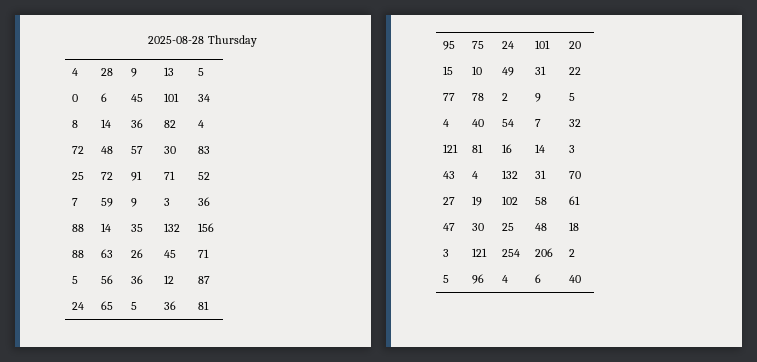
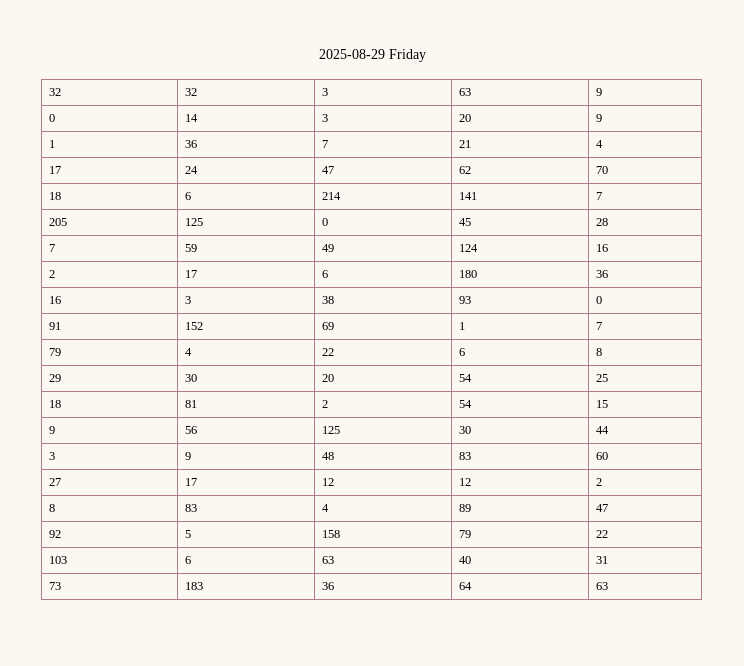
[148,35,257,47] [72,68,79,76] [101,68,114,76] [131,68,138,77] [164,67,175,76] [198,68,205,76] [72,94,79,102] [101,93,108,102] [131,94,144,102] [164,93,180,102] [198,94,211,102] [72,120,79,128] [101,119,112,128] [131,119,144,128] [164,120,177,128] [198,120,205,128] [72,146,85,154] [101,146,114,154] [131,146,144,154] [164,146,177,154] [198,146,211,154] [72,172,85,180] [101,172,114,180] [131,171,143,181] [164,171,176,180] [198,172,211,180] [72,198,79,206] [101,198,114,207] [131,198,138,207] [164,198,171,206] [198,197,211,206] [72,224,85,232] [101,223,112,232] [131,224,144,232] [164,223,181,232] [198,223,215,232] [72,250,85,258] [101,249,114,258] [131,249,144,258] [164,250,177,258] [198,249,210,258] [72,276,79,284] [101,275,114,284] [131,275,144,284] [164,275,175,284] [198,276,211,284] [72,302,85,310] [101,301,114,310] [131,302,138,310] [164,301,177,310] [198,301,210,310] [443,41,456,50] [472,41,485,49] [502,41,515,49] [535,40,551,49] [569,41,582,49] [443,66,454,75] [472,66,483,75] [502,67,515,76] [535,66,547,75] [569,67,582,75] [443,93,456,101] [472,93,485,101] [502,93,509,101] [535,93,542,102] [569,93,576,101] [443,119,450,127] [472,119,485,127] [502,119,515,127] [535,119,542,127] [569,119,582,127] [443,144,459,153] [472,144,484,153] [502,144,513,153] [535,144,546,153] [569,145,576,153] [443,171,456,179] [472,171,479,179] [502,170,519,179] [535,170,547,179] [569,171,582,179] [443,197,456,205] [472,196,483,206] [502,196,519,205] [535,197,548,205] [569,196,581,205] [443,223,456,231] [472,223,485,231] [502,223,515,231] [535,223,548,231] [569,222,580,231] [443,249,450,257] [472,248,488,257] [502,249,521,257] [535,248,554,257] [569,249,576,257] [443,275,450,283] [472,274,485,284] [502,275,509,283] [535,274,542,283] [569,275,582,283] 2025-08-28 Thursday // 4 | 28 | 9 | 13 | 5 // 0 | 6 | 45 | 101 | 34 // 8 | 14 | 36 | 82 | 4 // 72 | 48 | 57 | 30 | 83 // 25 | 72 | 91 | 71 | 52 // 7 | 59 | 9 | 3 | 36 // 88 | 14 | 35 | 132 | 156 // 88 | 63 | 26 | 45 | 71 // 5 | 56 | 36 | 12 | 87 // 24 | 65 | 5 | 36 | 81 // 95 | 75 | 24 | 101 | 20 // 15 | 10 | 49 | 31 | 22 // 77 | 78 | 2 | 9 | 5 // 4 | 40 | 54 | 7 | 32 // 121 | 81 | 16 | 14 | 3 // 43 | 4 | 132 | 31 | 70 // 27 | 19 | 102 | 58 | 61 // 47 | 30 | 25 | 48 | 18 // 3 | 121 | 254 | 206 | 2 // 5 | 96 | 4 | 6 | 40 -> [318,49,426,62] [48,88,61,96] [184,88,197,96] [321,88,328,96] [458,88,471,96] [595,88,602,96] [48,114,55,122] [184,114,198,122] [321,114,328,122] [458,114,471,122] [595,114,602,122] [48,140,55,148] [184,140,197,148] [321,140,328,148] [458,140,471,148] [595,140,603,148] [48,166,61,174] [184,166,198,174] [321,166,334,174] [458,166,471,174] [595,166,608,174] [48,192,61,200] [184,192,191,200] [321,192,341,200] [458,192,477,200] [595,192,602,200] [48,218,67,226] [184,218,203,226] [321,218,328,226] [458,218,471,226] [595,218,608,226] [48,244,55,252] [184,244,197,252] [321,244,334,252] [458,244,478,252] [595,244,608,252] [48,270,55,278] [184,270,197,278] [321,270,328,278] [458,270,477,278] [595,270,608,278] [48,296,61,304] [184,296,191,304] [321,296,334,304] [458,296,471,304] [595,296,602,304] [48,322,61,330] [184,322,203,330] [321,322,334,330] [458,322,465,330] [595,322,602,330] [48,348,61,356] [184,348,192,356] [321,348,334,356] [458,348,465,356] [595,348,602,356] [48,374,61,382] [184,374,197,382] [321,374,334,382] [458,374,472,382] [595,374,608,382] [48,400,61,408] [184,400,197,408] [321,400,328,408] [458,400,472,408] [595,400,608,408] [48,426,55,434] [184,426,197,434] [321,426,340,434] [458,426,471,434] [595,426,609,434] [48,452,55,460] [184,452,191,460] [321,452,334,460] [458,452,471,460] [595,452,608,460] [48,478,61,486] [184,478,197,486] [321,478,334,486] [458,478,471,486] [595,478,602,486] [48,504,55,512] [184,504,197,512] [321,504,329,512] [458,504,471,512] [595,504,608,512] [48,530,61,538] [184,530,191,538] [321,530,340,538] [458,530,471,538] [595,530,608,538] [48,556,67,564] [184,556,191,564] [321,556,334,564] [458,556,471,564] [595,556,608,564] [48,582,61,590] [184,582,203,590] [321,582,334,590] [458,582,472,590] [595,582,608,590] 2025-08-29 Friday // 32 | 32 | 3 | 63 | 9 // 0 | 14 | 3 | 20 | 9 // 1 | 36 | 7 | 21 | 4 // 17 | 24 | 47 | 62 | 70 // 18 | 6 | 214 | 141 | 7 // 205 | 125 | 0 | 45 | 28 // 7 | 59 | 49 | 124 | 16 // 2 | 17 | 6 | 180 | 36 // 16 | 3 | 38 | 93 | 0 // 91 | 152 | 69 | 1 | 7 // 79 | 4 | 22 | 6 | 8 // 29 | 30 | 20 | 54 | 25 // 18 | 81 | 2 | 54 | 15 // 9 | 56 | 125 | 30 | 44 // 3 | 9 | 48 | 83 | 60 // 27 | 17 | 12 | 12 | 2 // 8 | 83 | 4 | 89 | 47 // 92 | 5 | 158 | 79 | 22 // 103 | 6 | 63 | 40 | 31 // 73 | 183 | 36 | 64 | 63

